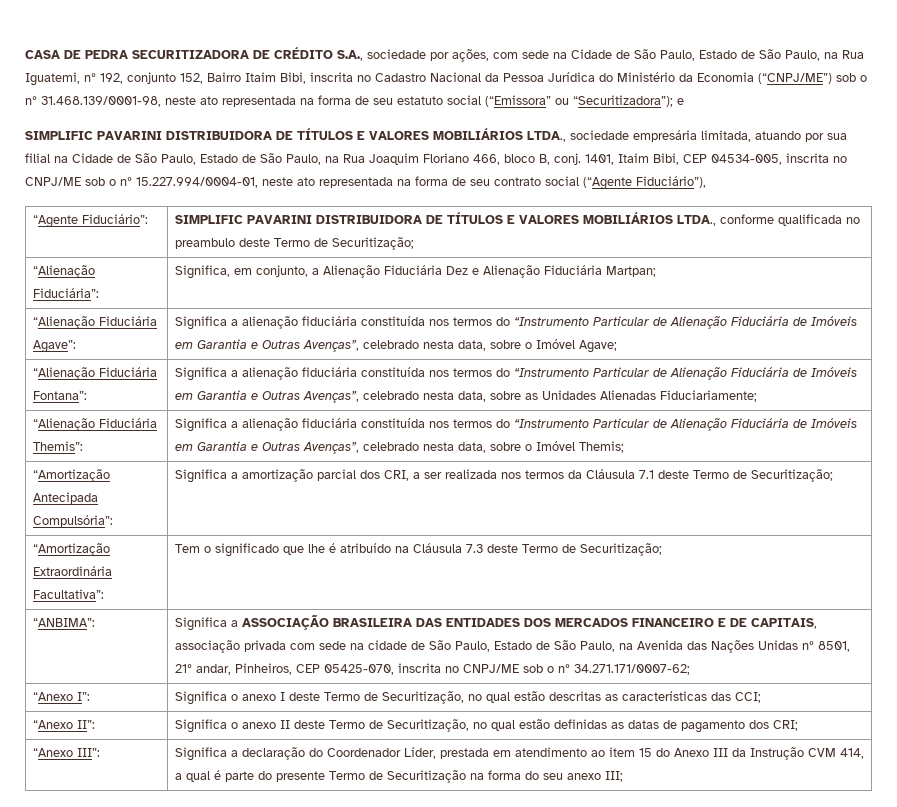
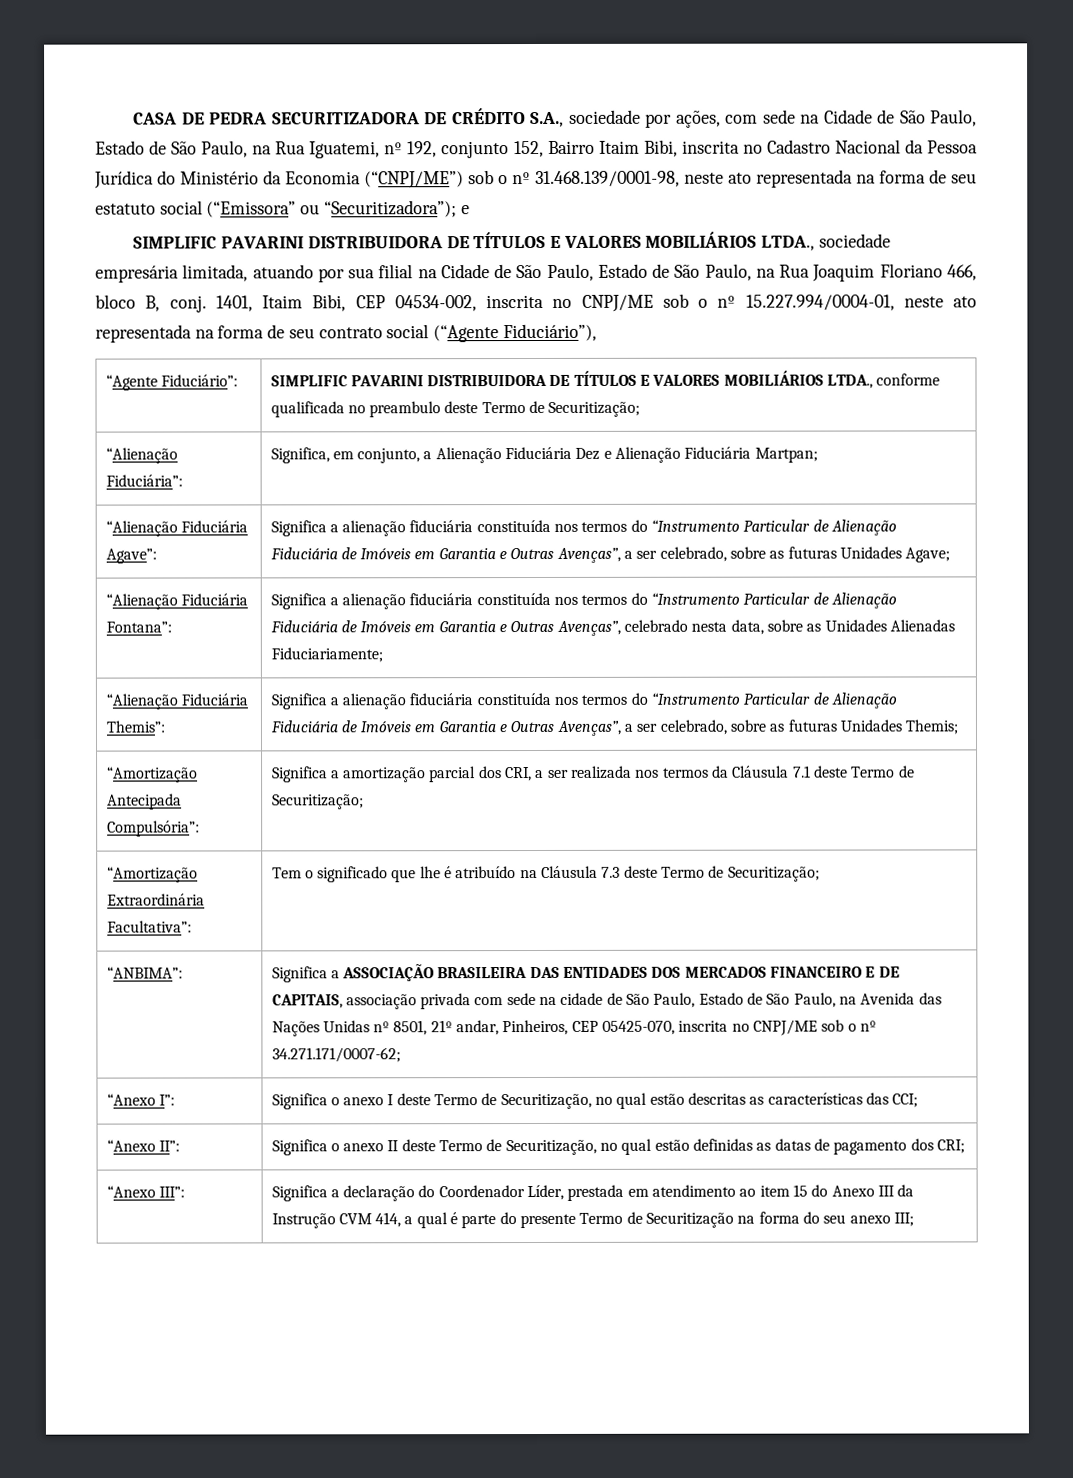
[711,154,782,165] 04534-005, -> [394,295,477,312] 04534-002,
[362,339,575,351] celebrado nesta data, sobre o Imóvel -> [624,546,903,562] a ser celebrado, sobre as futuras Unidades
[362,441,575,453] celebrado nesta data, sobre o Imóvel -> [624,719,903,735] a ser celebrado, sobre as futuras Unidades

